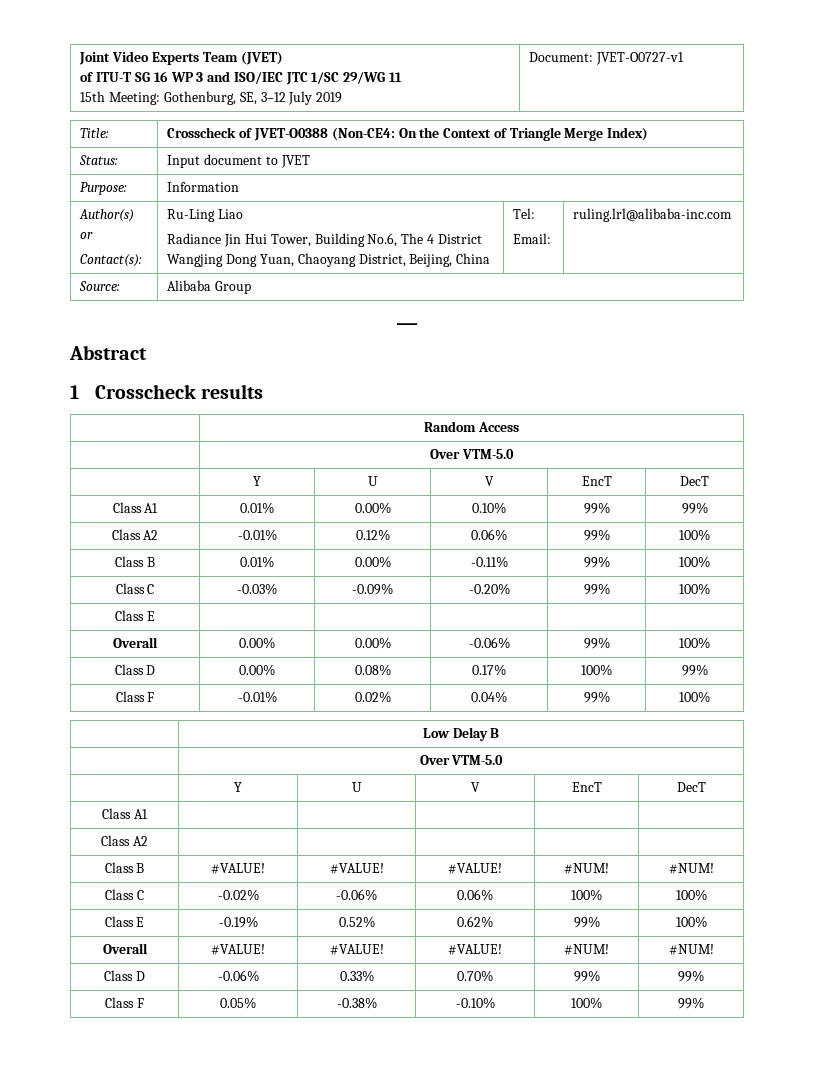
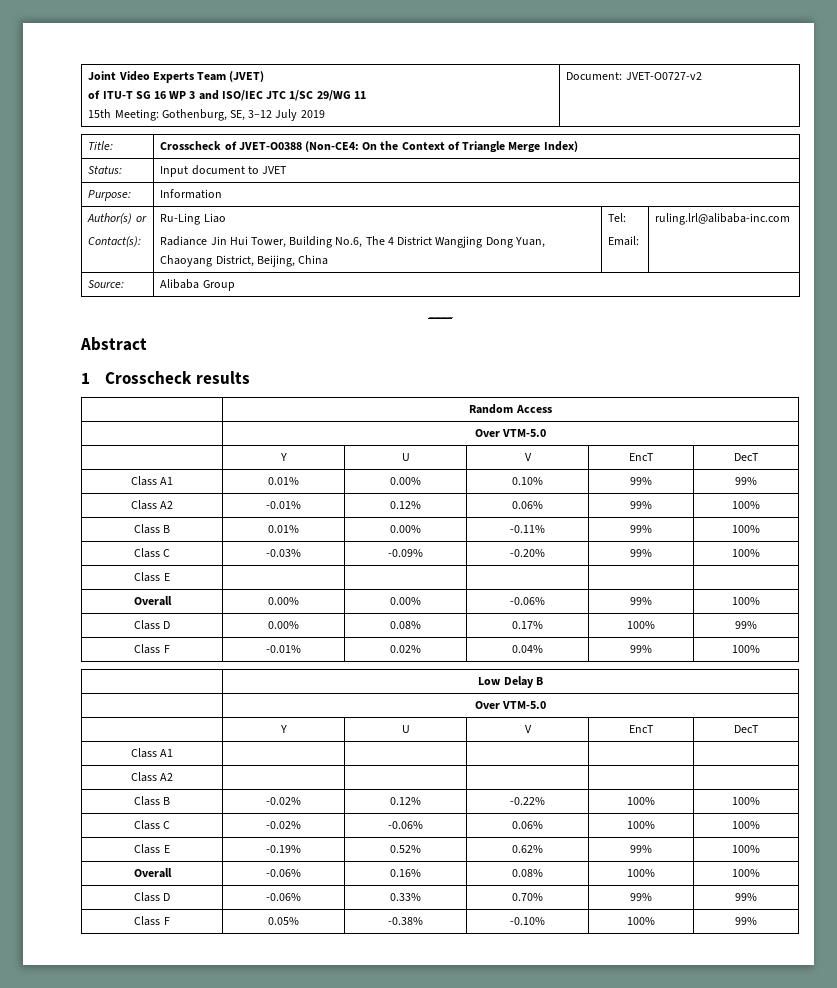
[596,52,685,65] JVET-O0727-v1 -> [625,72,702,80] JVET-O0727-v2
[211,863,265,874] [329,863,384,874] [448,863,502,874] [564,863,609,874] [668,863,714,874] #VALUE! | #VALUE! | #VALUE! | #NUM! | #NUM! -> [266,797,301,805] [390,797,421,805] [510,797,545,805] [627,797,655,805] [732,797,760,805] -0.02% | 0.12% | -0.22% | 100% | 100%
[211,944,265,955] [329,944,384,955] [448,944,502,955] [564,944,609,955] [668,944,714,955] #VALUE! | #VALUE! | #VALUE! | #NUM! | #NUM! -> [266,869,301,877] [390,869,421,877] [512,869,543,877] [627,869,655,877] [732,869,760,877] -0.06% | 0.16% | 0.08% | 100% | 100%

